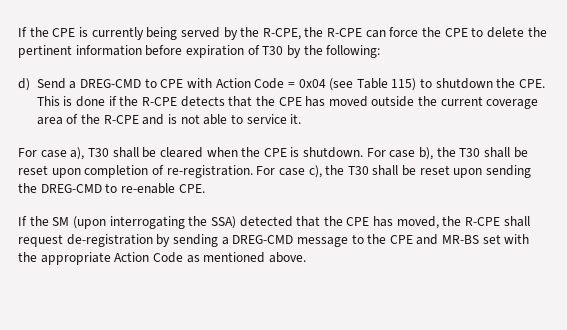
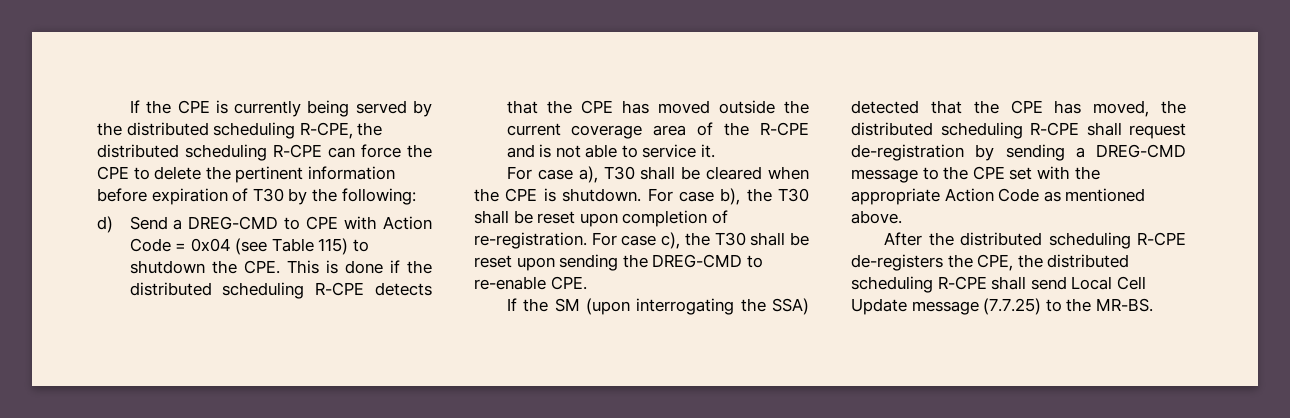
[262,27,324,40] R-CPE, the -> [126,122,383,139] [97,144,267,161] distributed scheduling R-CPE, the distributed scheduling
(139, 101) none -> [129,282,305,299] distributed scheduling
(462, 221) none -> [851,122,1023,139] distributed scheduling
[416,234,480,245] and MR-BS -> (1005, 173) none
(306, 257) none -> [884,232,1186,249] [851,254,1130,271] [851,276,1146,293] [851,298,1153,315] // After the distributed scheduling R-CPE de-registers the CPE, the distributed scheduling R-CPE shall send Local Cell Update message (7.7.25) to the MR-BS.

